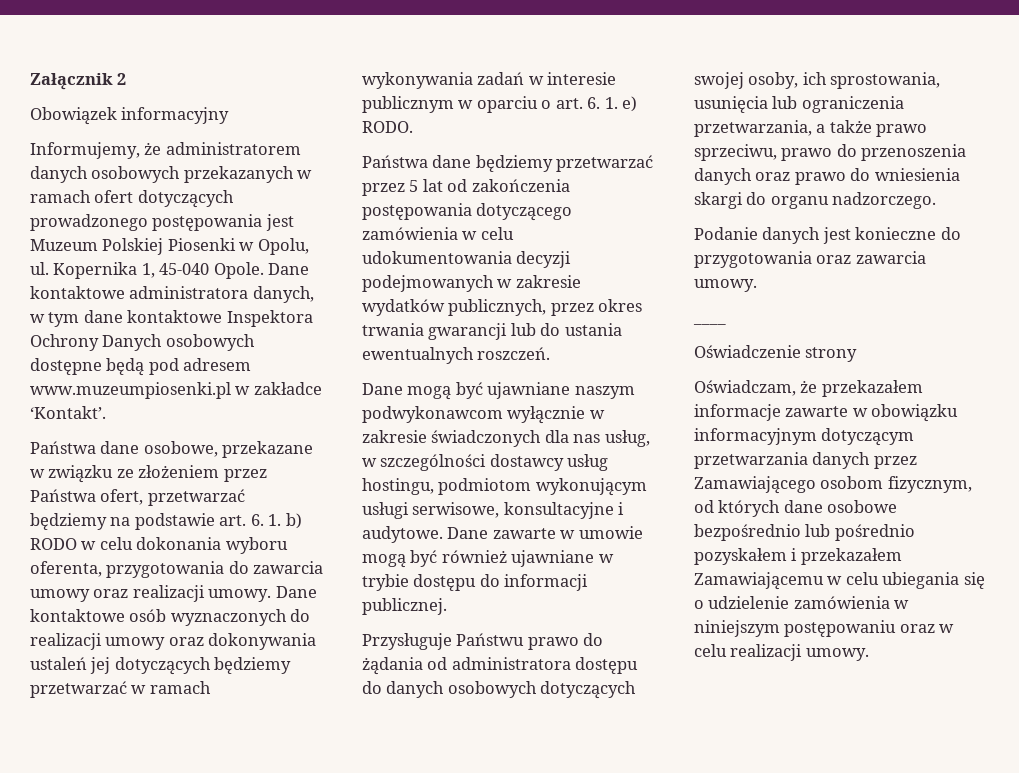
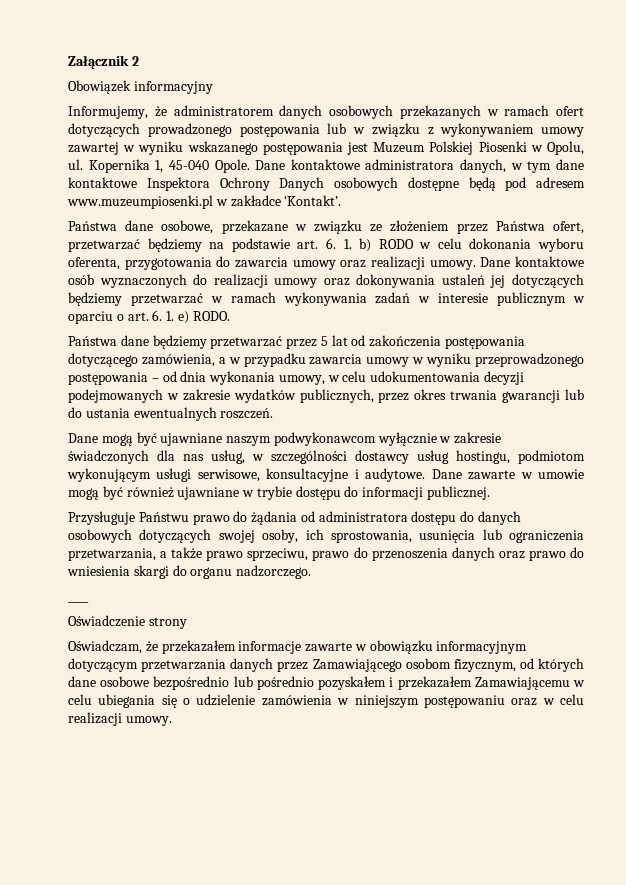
(263, 222) none -> [327,123,584,137] [68,141,343,155] lub w związku z wykonywaniem umowy zawartej w wyniku wskazanego postępowania
[362,227,458,240] zamówienia -> [141,353,585,367] [68,371,325,385] zamówienia, a w przypadku zawarcia umowy w wyniku przeprowadzonego postępowania – od dnia wykonania umowy,
[694,227,961,244] [694,251,926,268] [694,279,757,292] // Podanie danych jest konieczne do przygotowania oraz zawarcia umowy. -> (312, 572) none

